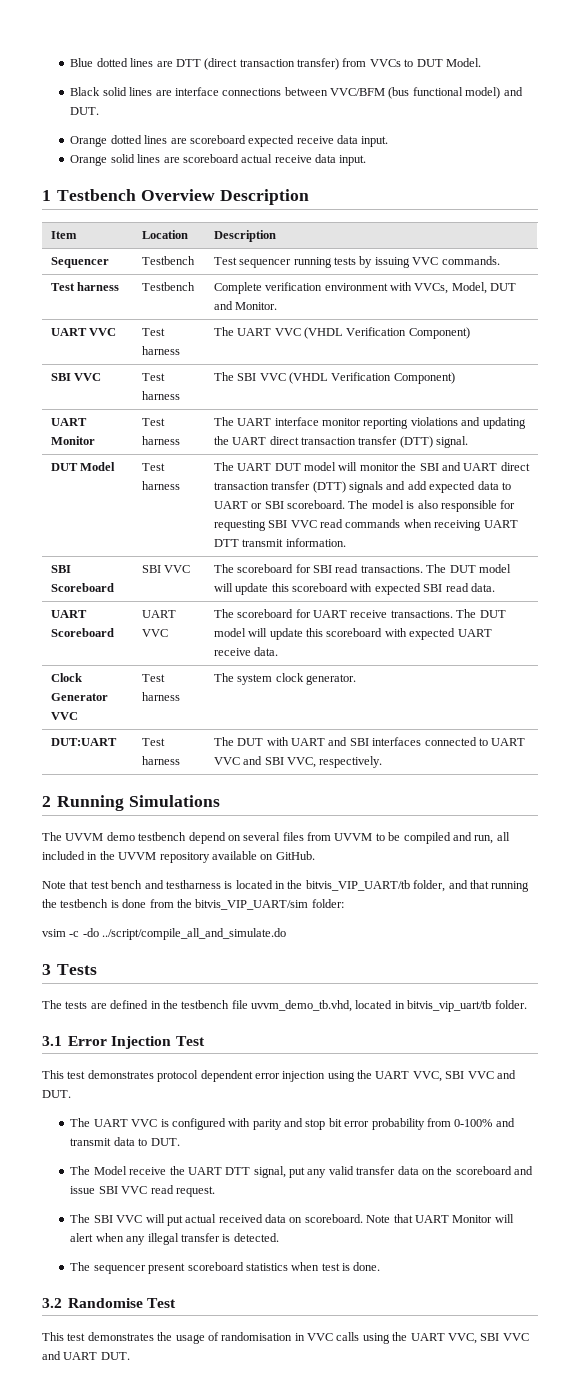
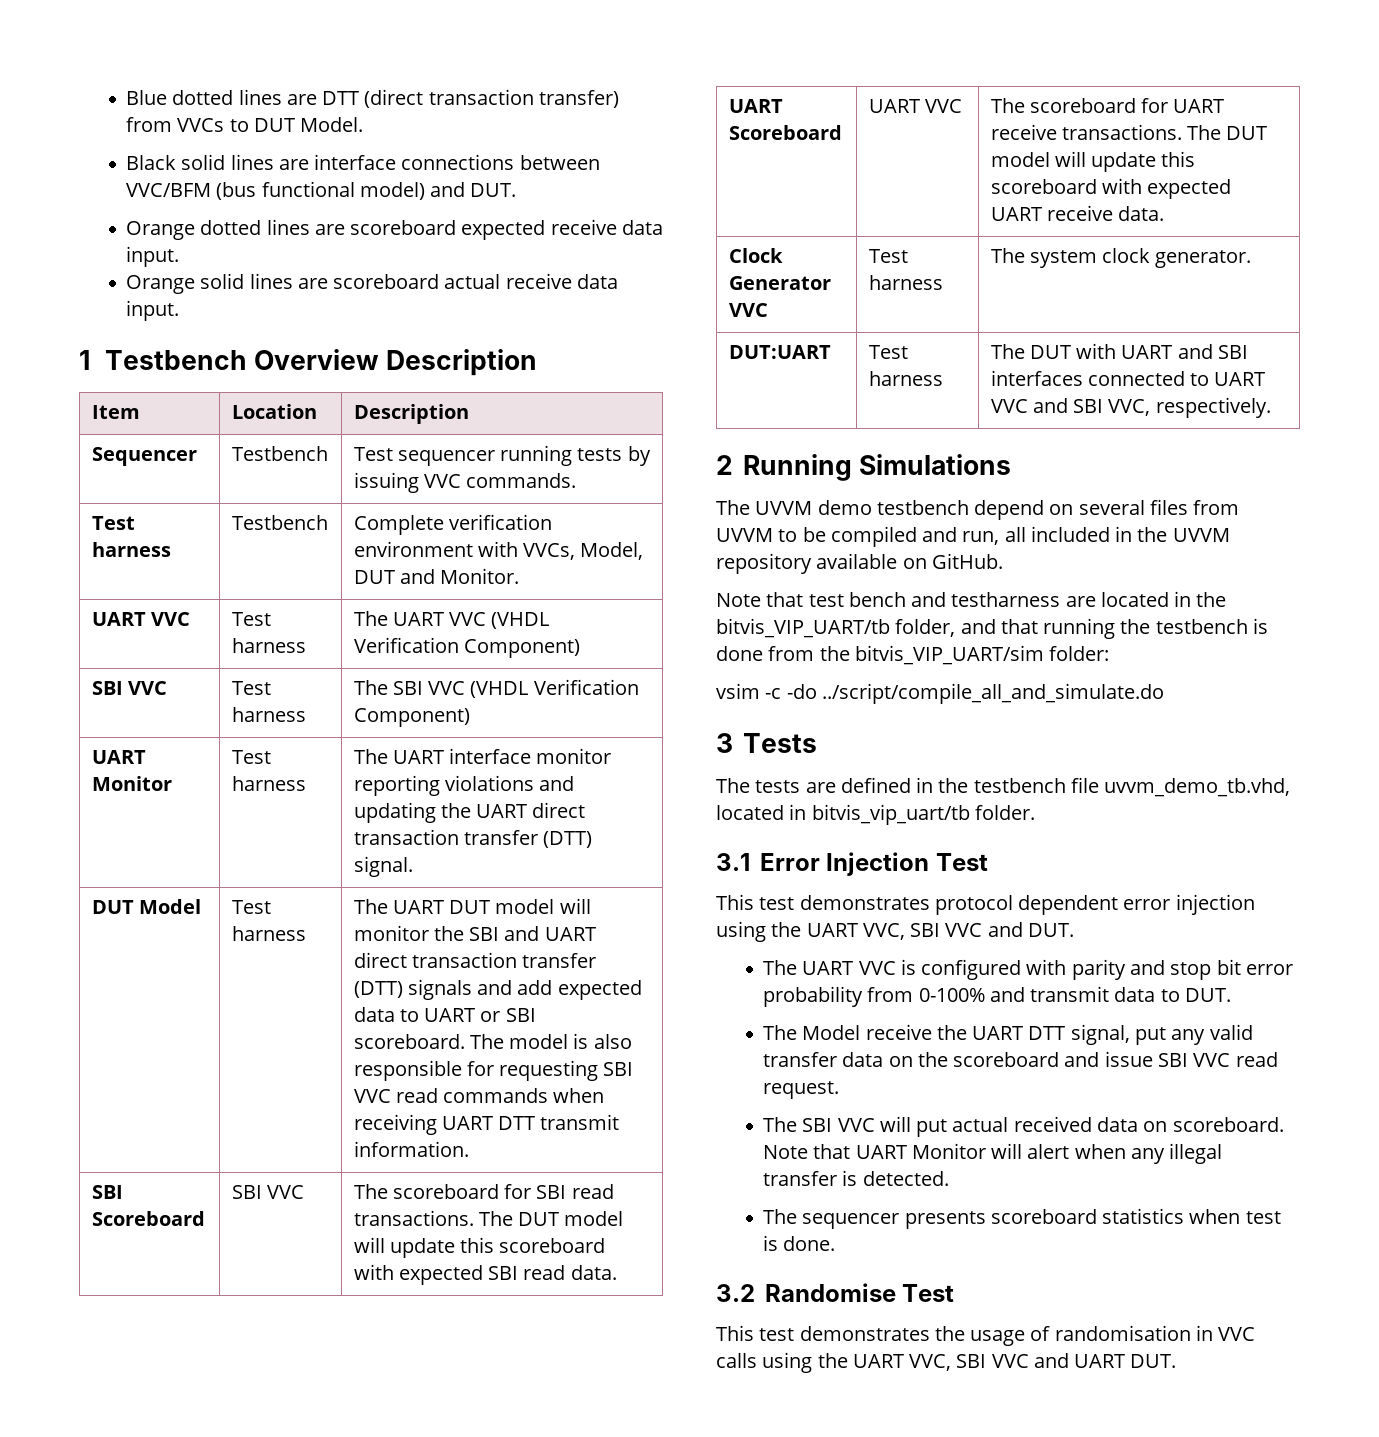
[224,881,233,889] is -> [1065,596,1096,607] are
[148,1263,186,1274] present -> [904,1211,986,1229] presents

